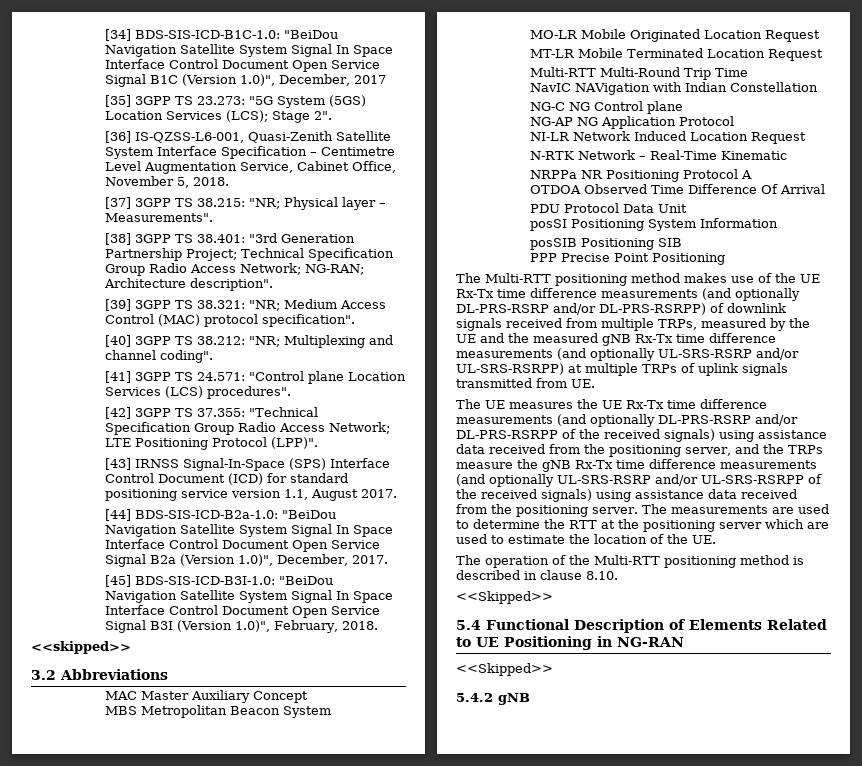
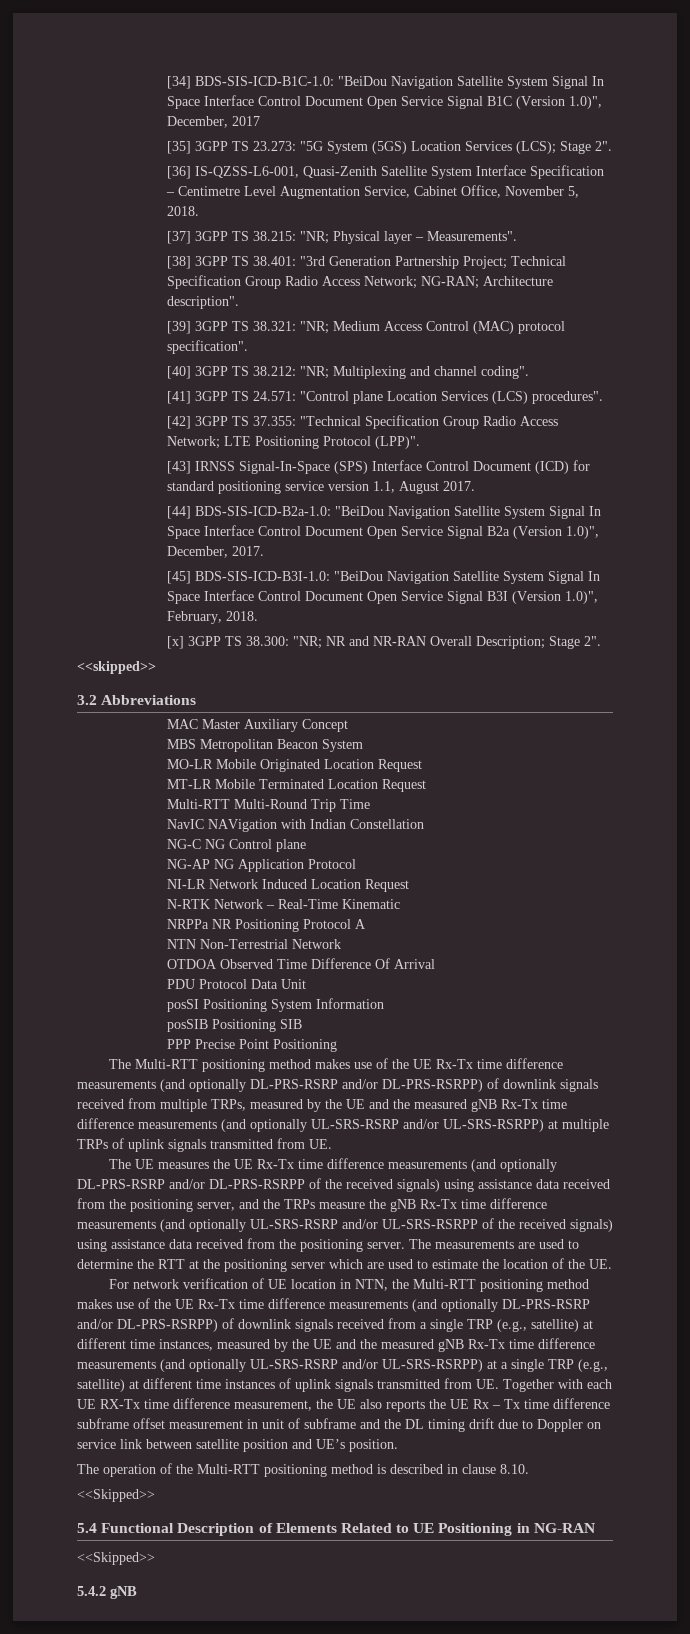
(379, 625) none -> [167,636,602,649] // [x] 3GPP TS 38.300: "NR; NR and NR-RAN Overall Description; Stage 2".
(752, 174) none -> [167,939,342,949] // NTN Non-Terrestrial Network
(716, 539) none -> [108,1278,589,1292] [77,1298,590,1312] [77,1318,593,1332] [77,1338,595,1352] [77,1359,608,1372] [77,1378,612,1392] [77,1398,610,1412] [77,1418,601,1432] [77,1439,398,1452] // For network verification of UE location in NTN, the Multi-RTT positioning method makes use of the UE Rx-Tx time difference measurements (and optionally DL-PRS-RSRP and/or DL-PRS-RSRPP) of downlink signals received from a single TRP (e.g., satellite) at different time instances, measured by the UE and the measured gNB Rx-Tx time difference measurements (and optionally UL-SRS-RSRP and/or UL-SRS-RSRPP) at a single TRP (e.g., satellite) at different time instances of uplink signals transmitted from UE. Together with each UE RX-Tx time difference measurement, the UE also reports the UE Rx – Tx time difference subframe offset measurement in unit of subframe and the DL timing drift due to Doppler on service link between satellite position and UE’s position.

